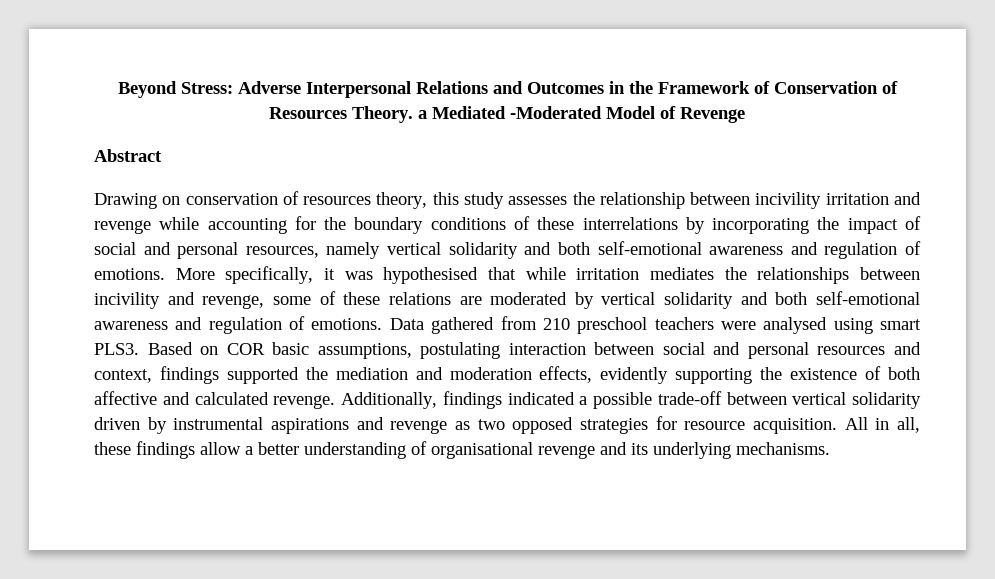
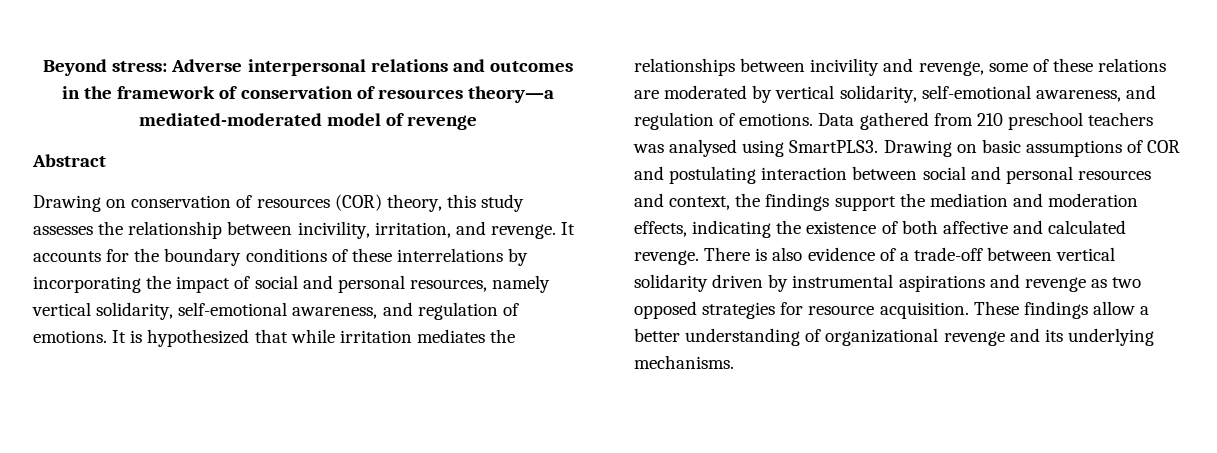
[180,81,898,98] [269,106,745,123] Stress: Adverse Interpersonal Relations and Outcomes in the Framework of Conservation of Resources Theory. a Mediated -Moderated Model of Revenge -> [112,59,573,76] [62,86,554,103] [138,113,478,130] stress: Adverse interpersonal relations and outcomes in the framework of conservation of resources theory—a mediated-moderated model of revenge
(372, 200) none -> [334,194,382,211] (COR)
[755,192,922,209] [94,217,287,234] incivility irritation and revenge while accounting -> [297,221,576,239] [33,251,101,262] incivility, irritation, and revenge. It accounts
[448,241,922,259] [94,266,479,284] solidarity and both self-emotional awareness and regulation of emotions. More specifically, it was hypothesised -> [96,302,519,320] [33,329,250,347] solidarity, self-emotional awareness, and regulation of emotions. It is hypothesized
[664,291,920,309] [94,321,168,330] solidarity and both self-emotional awareness -> [839,85,1121,103] solidarity, self-emotional awareness,
[720,321,756,330] were -> [633,144,664,153] was
[880,319,921,330] [94,342,412,359] smart PLS3. Based on COR basic assumptions, -> [789,139,1181,157] [634,166,664,180] SmartPLS3. Drawing on basic assumptions of COR and
[159,366,299,384] findings supported -> [735,193,896,211] the findings support
[600,367,753,384] evidently supporting -> [692,220,772,238] indicating
[341,391,652,409] Additionally, findings indicated a possible -> [704,247,909,261] There is also evidence of a
[844,417,920,433] [94,442,131,455] All in all, these -> [973,301,1019,315] These
[431,442,533,459] organisational -> [825,328,939,346] organizational

